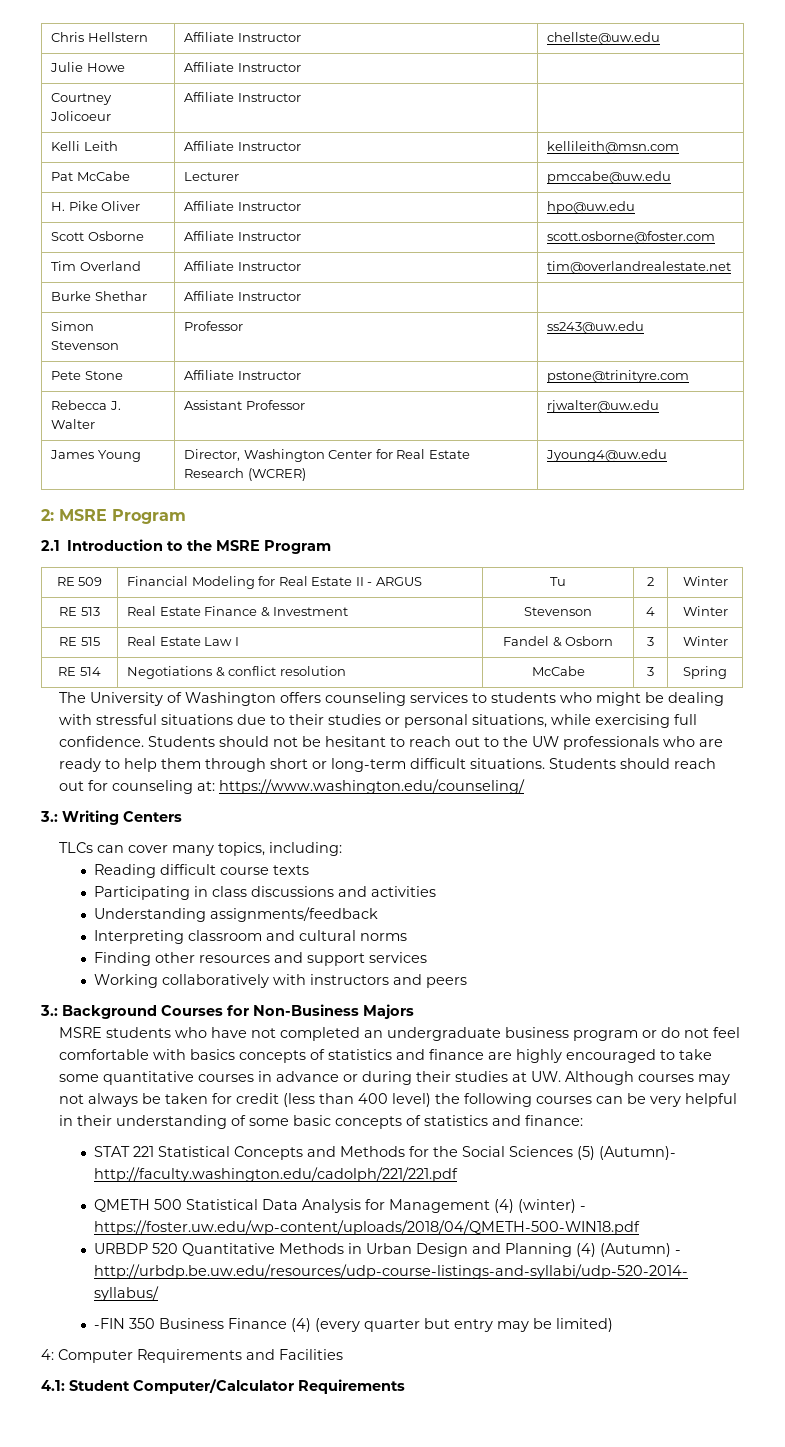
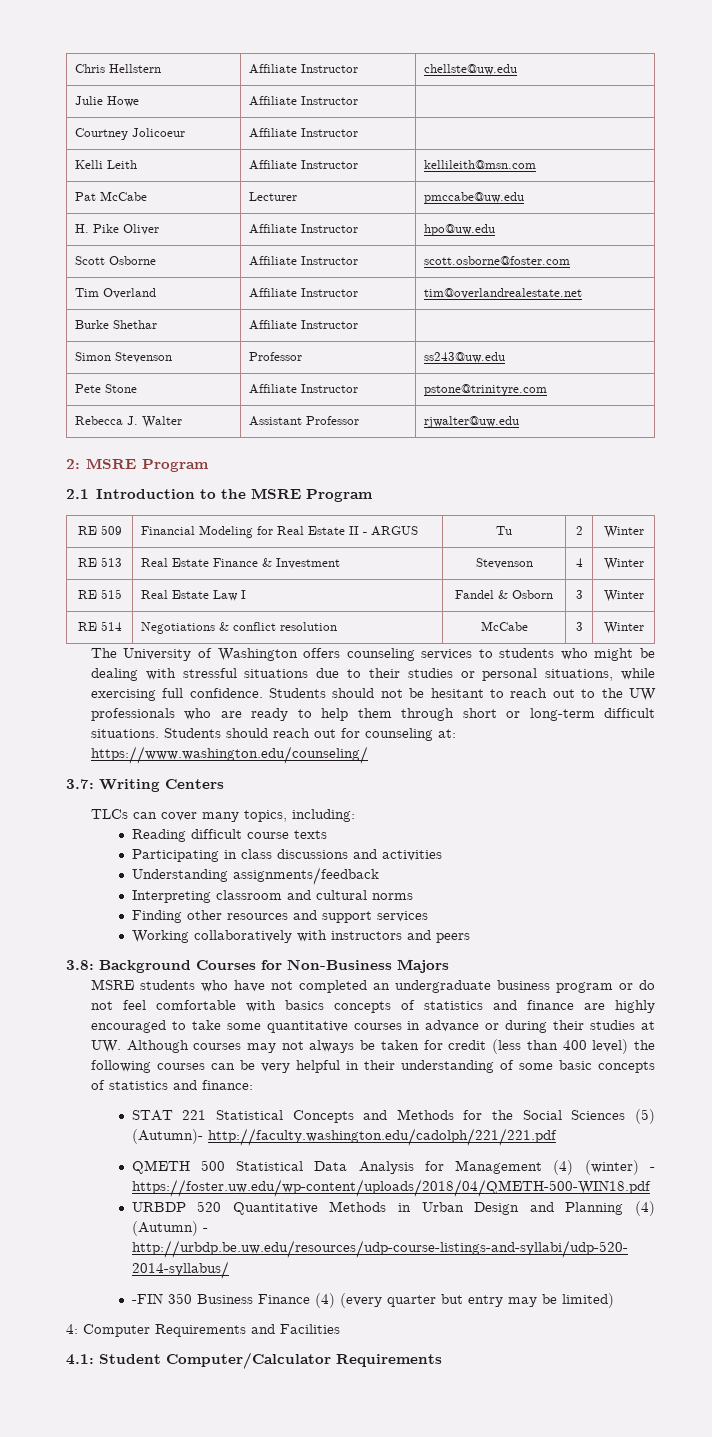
[50,450,141,462] [184,449,470,462] [184,468,306,481] [546,449,668,462] // James Young | Director, Washington Center for Real Estate Research (WCRER) | Jyoung4@uw.edu -> (520, 422) none
[683,666,727,679] Spring -> [603,622,644,634] Winter
[40,811,58,822] 3.: -> [66,779,94,789] 3.7:
[40,1005,58,1016] 3.: -> [66,960,94,970] 3.8:

